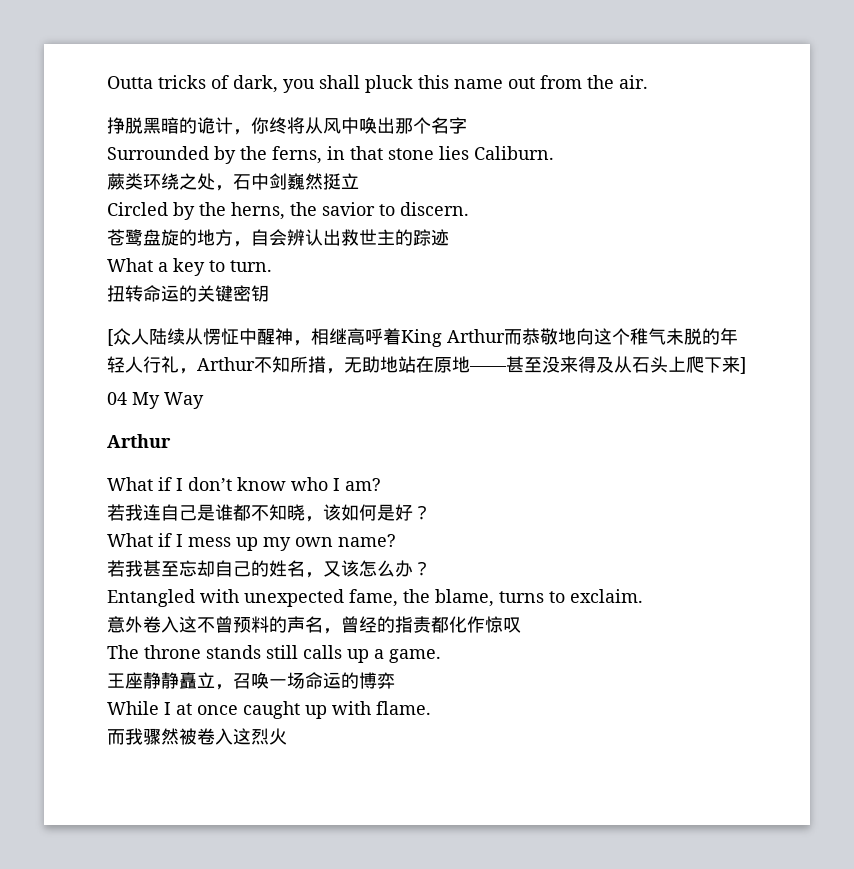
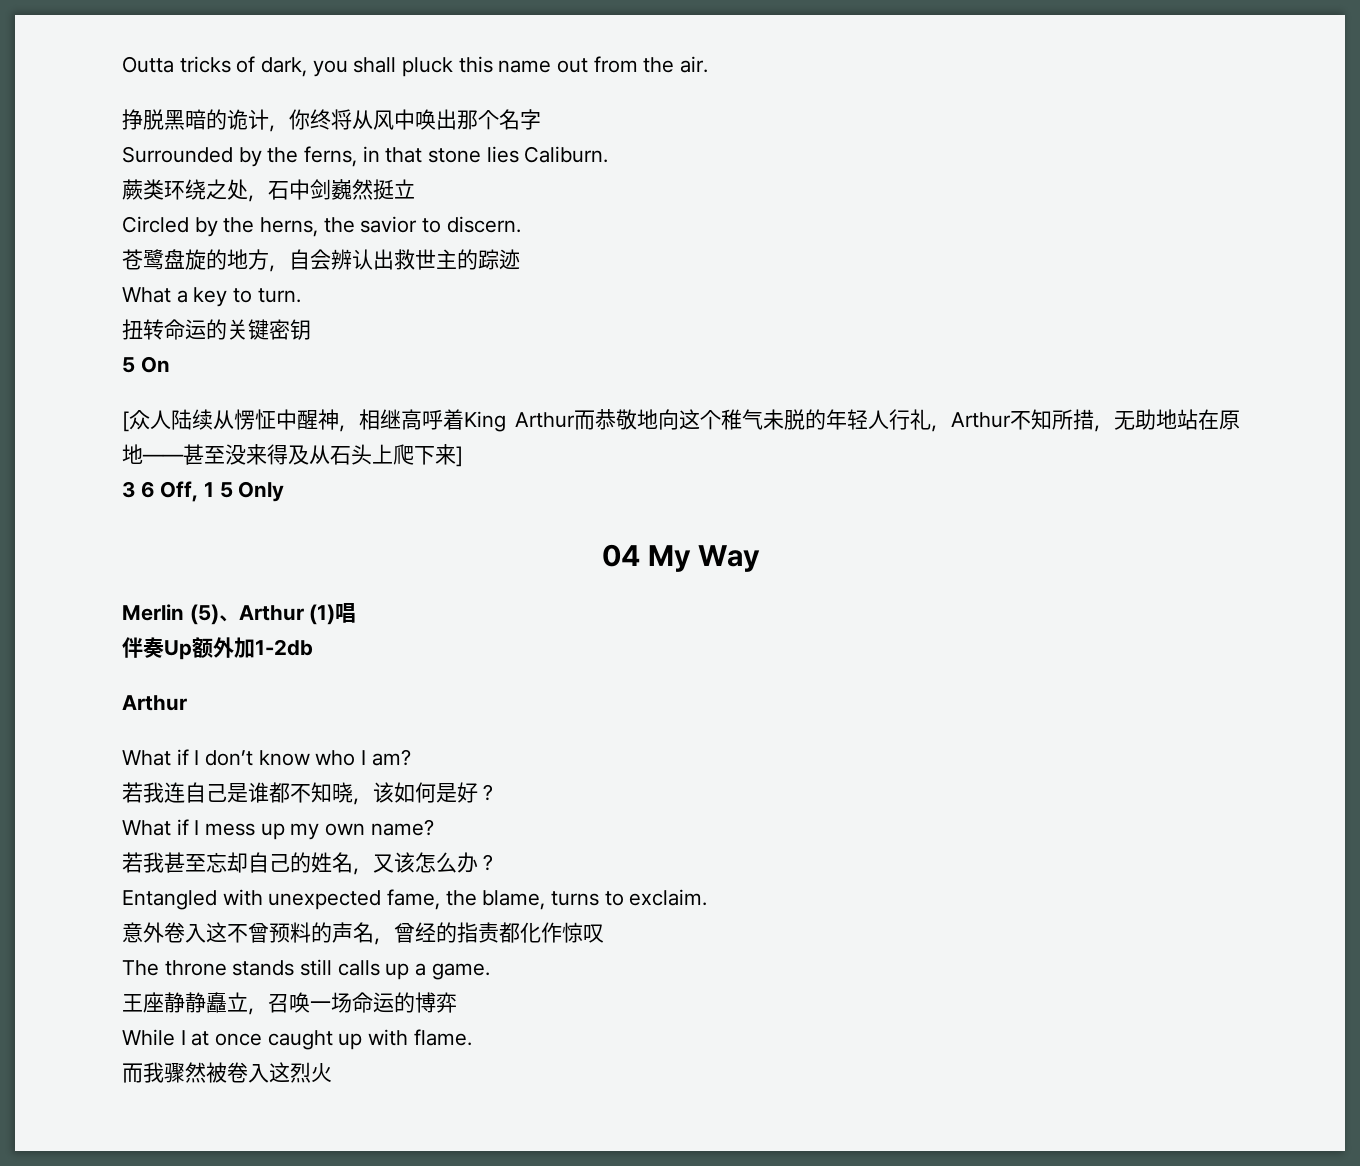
(269, 293) none -> [122,356,170,373] // 5 On
[107,392,204,409] 04 My Way -> [122,481,285,502] [601,544,761,572] [122,603,357,625] [122,637,313,660] 3 6 Off, 1 5 Only // 04 My Way // Merlin (5)、Arthur (1)唱 // 伴奏Up额外加1-2db

